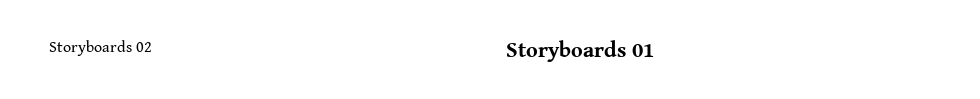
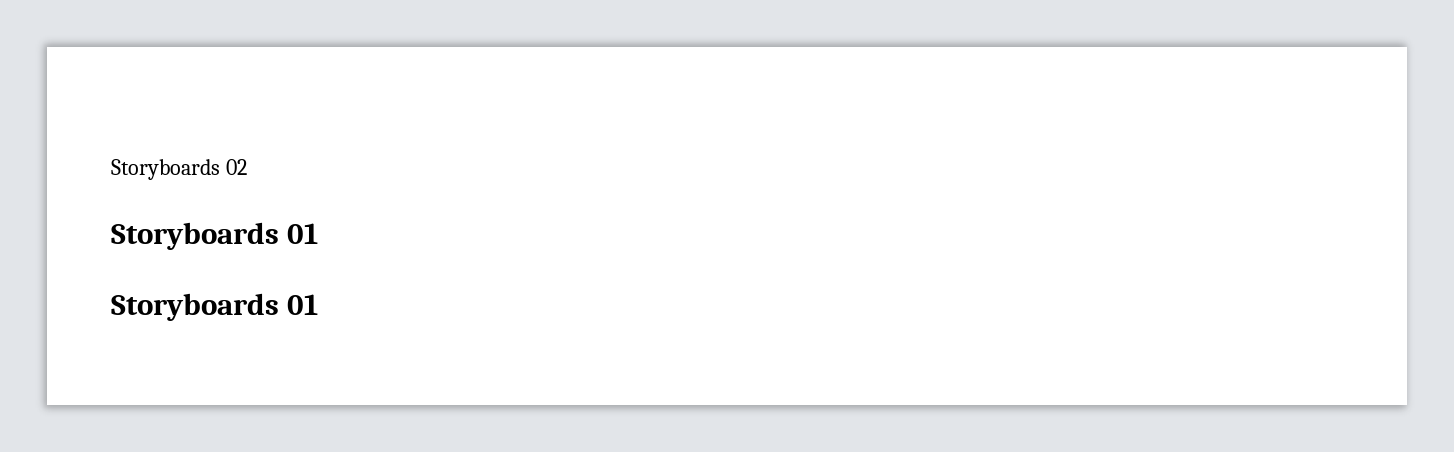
(654, 50) none -> [111,293,319,321] // Storyboards 01

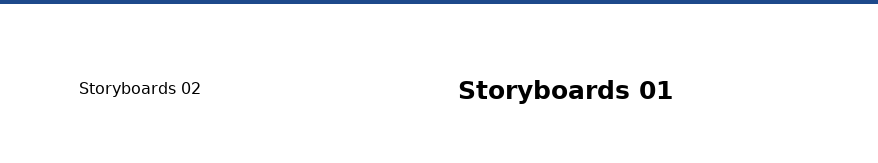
[111,293,319,321] // Storyboards 01 -> (673, 90) none

